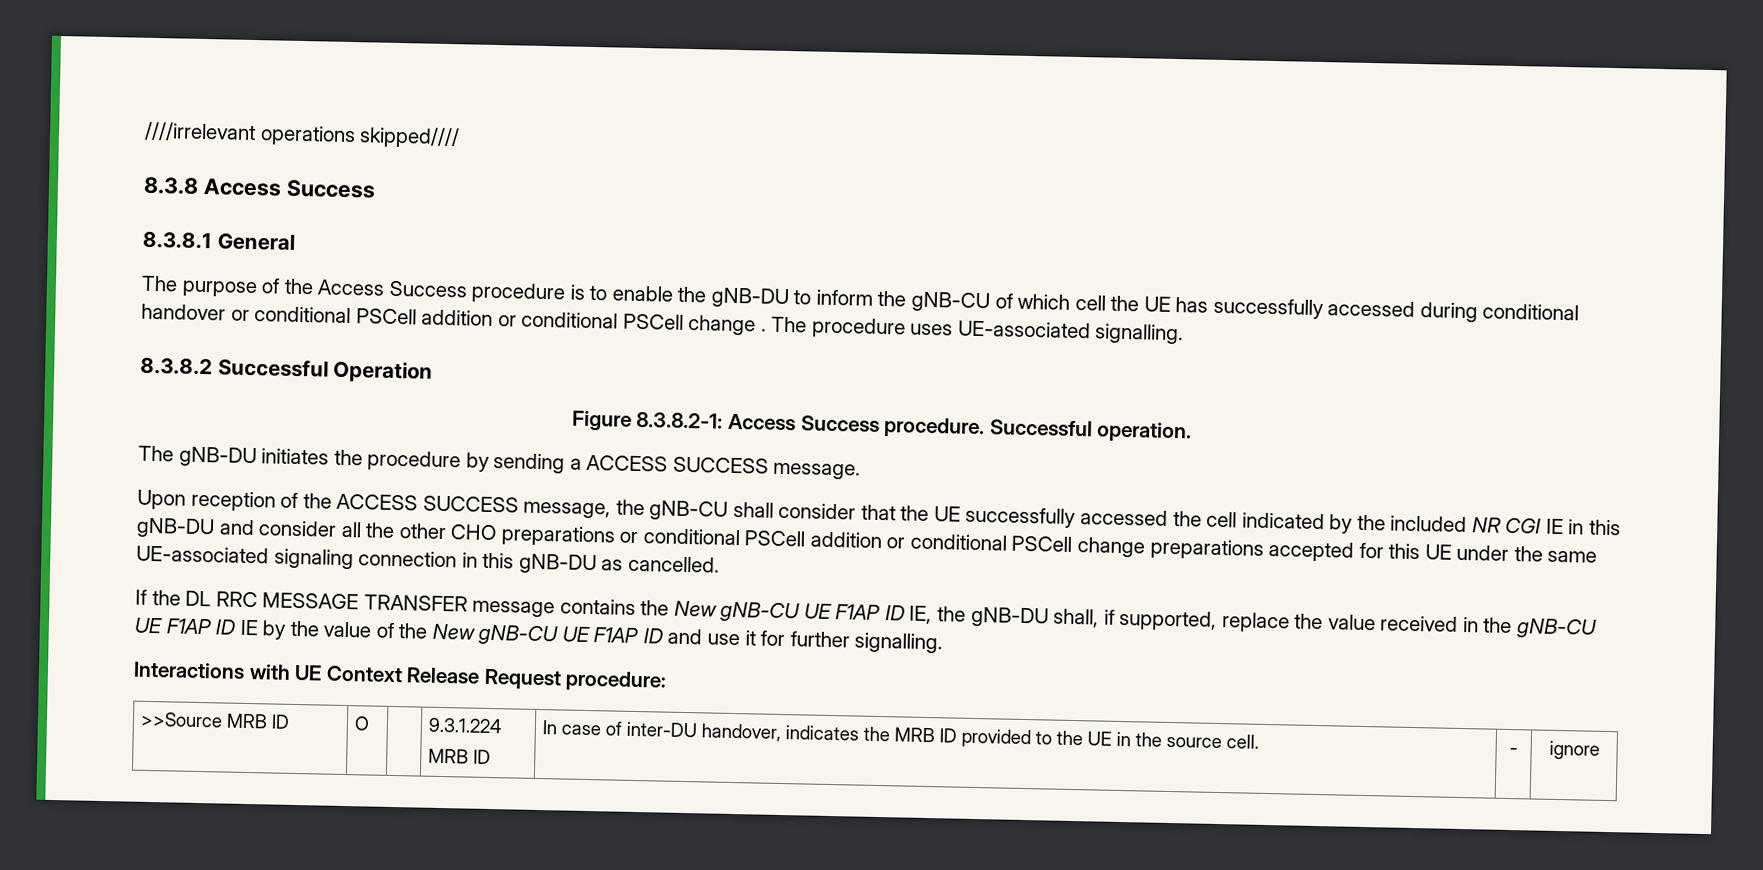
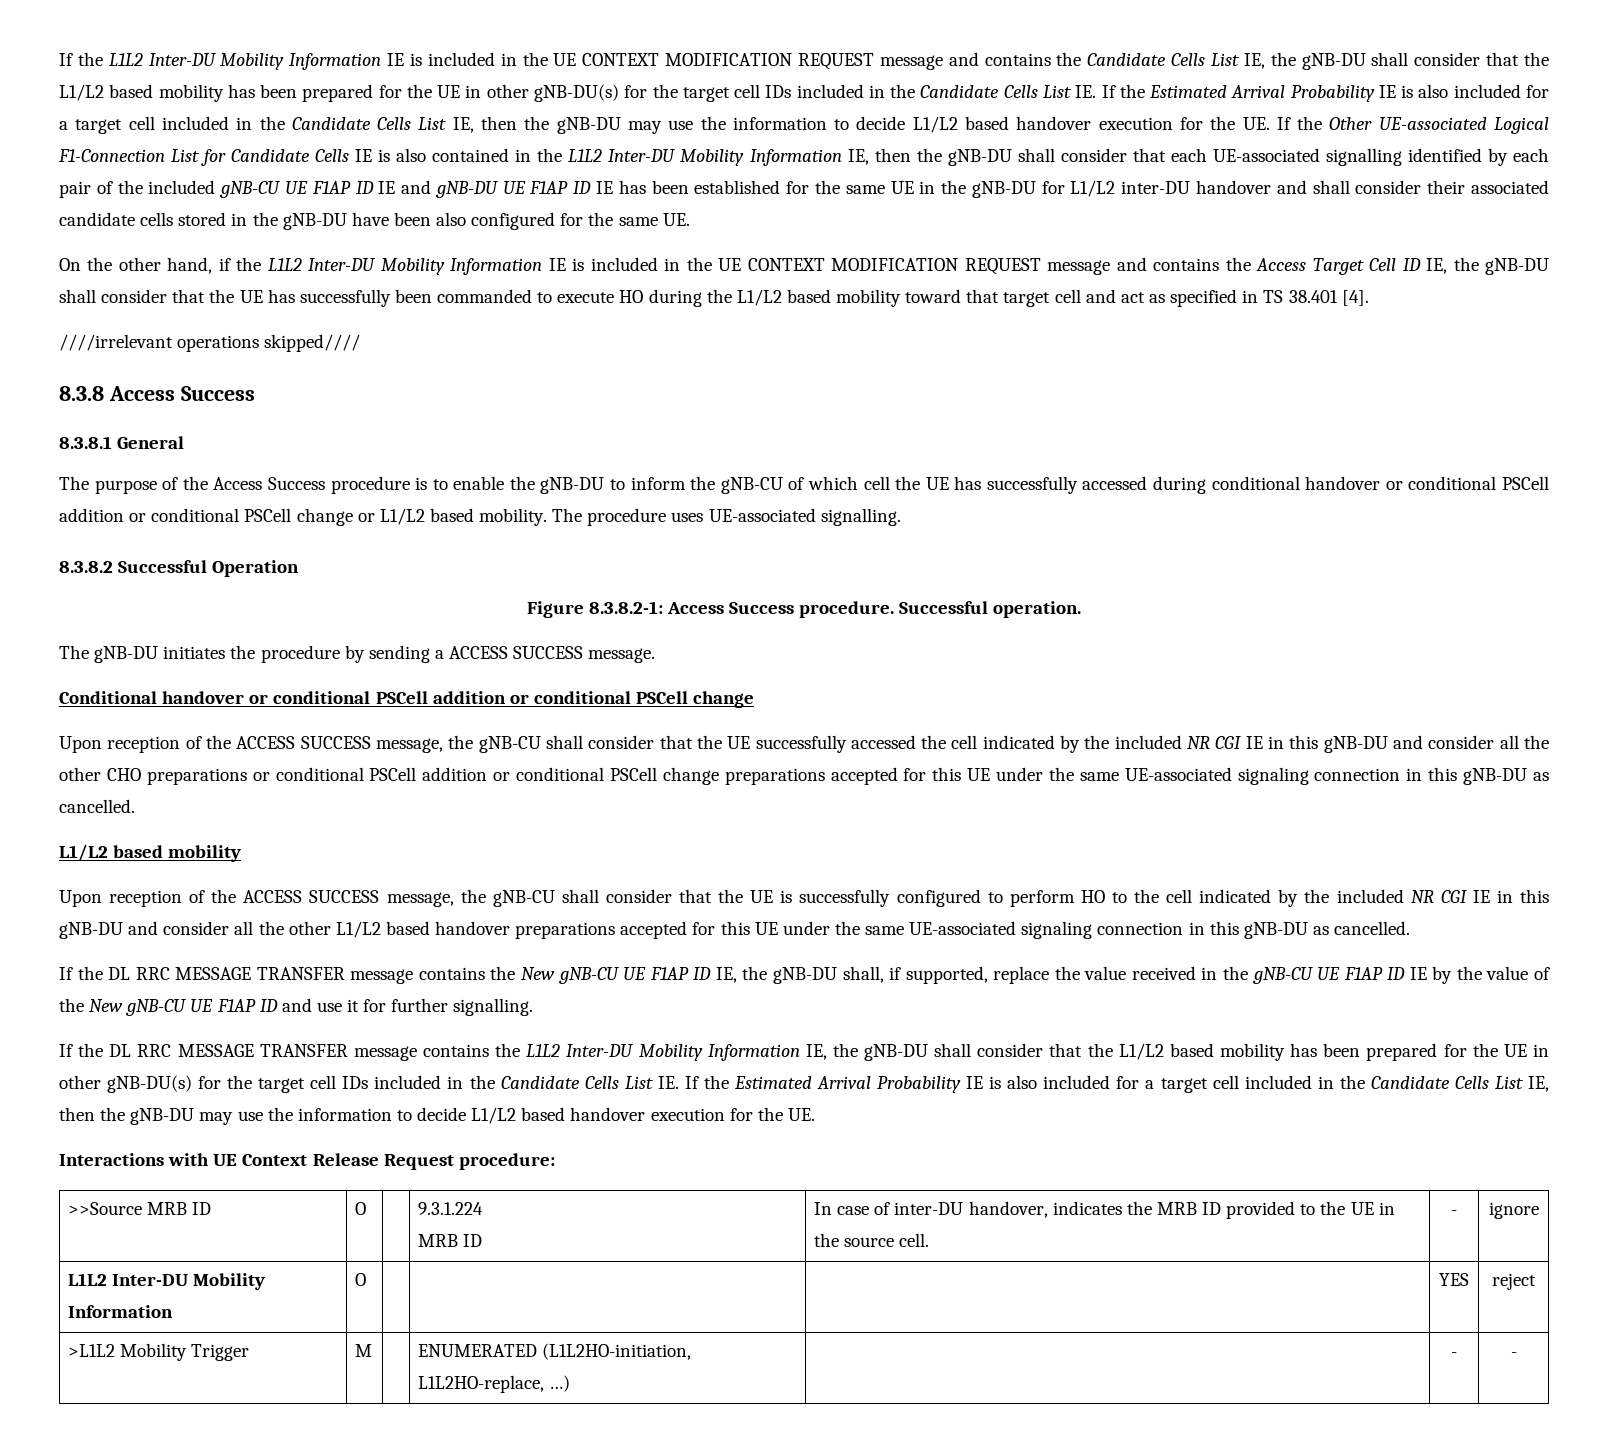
(144, 132) none -> [59,52,1550,70] [59,84,1549,102] [59,116,1549,134] [58,148,1549,166] [59,180,1549,198] [59,212,690,230] [59,257,1550,275] [59,289,1369,307] If the L1L2 Inter-DU Mobility Information IE is included in the UE CONTEXT MODIFICATION REQUEST message and contains the Candidate Cells List IE, the gNB-DU shall consider that the L1/L2 based mobility has been prepared for the UE in other gNB-DU(s) for the target cell IDs included in the Candidate Cells List IE. If the Estimated Arrival Probability IE is also included for a target cell included in the Candidate Cells List IE, then the gNB-DU may use the information to decide L1/L2 based handover execution for the UE. If the Other UE-associated Logical F1-Connection List for Candidate Cells IE is also contained in the L1L2 Inter-DU Mobility Information IE, then the gNB-DU shall consider that each UE-associated signalling identified by each pair of the included gNB-CU UE F1AP ID IE and gNB-DU UE F1AP ID IE has been established for the same UE in the gNB-DU for L1/L2 inter-DU handover and shall consider their associated candidate cells stored in the gNB-DU have been also configured for the same UE. // On the other hand, if the L1L2 Inter-DU Mobility Information IE is included in the UE CONTEXT MODIFICATION REQUEST message and contains the Access Target Cell ID IE, the gNB-DU shall consider that the UE has successfully been commanded to execute HO during the L1/L2 based mobility toward that target cell and act as specified in TS 38.401 [4]. //
[760,328,767,332] . -> [357,508,548,526] or L1/L2 based mobility.
(862, 471) none -> [59,691,755,708] // Conditional handover or conditional PSCell addition or conditional PSCell change
(720, 564) none -> [59,844,242,862] [59,889,1549,907] [59,921,1411,939] // L1/L2 based mobility // Upon reception of the ACCESS SUCCESS message, the gNB-CU shall consider that the UE is successfully configured to perform HO to the cell indicated by the included NR CGI IE in this gNB-DU and consider all the other L1/L2 based handover preparations accepted for this UE under the same UE-associated signaling connection in this gNB-DU as cancelled.
(944, 643) none -> [59,1043,1550,1061] [59,1075,1549,1093] [59,1107,815,1125] // If the DL RRC MESSAGE TRANSFER message contains the L1L2 Inter-DU Mobility Information IE, the gNB-DU shall consider that the L1/L2 based mobility has been prepared for the UE in other gNB-DU(s) for the target cell IDs included in the Candidate Cells List IE. If the Estimated Arrival Probability IE is also included for a target cell included in the Candidate Cells List IE, then the gNB-DU may use the information to decide L1/L2 based handover execution for the UE.
(1600, 750) none -> [68,1273,266,1290] [68,1305,174,1318] [355,1273,367,1286] [1439,1273,1469,1286] [1492,1273,1536,1290] [68,1343,250,1361] [355,1344,373,1357] [418,1343,692,1360] [418,1375,571,1393] [1451,1352,1457,1357] [1510,1352,1517,1357] // L1L2 Inter-DU Mobility Information | O | | | | YES | reject // >L1L2 Mobility Trigger | M | | ENUMERATED (L1L2HO-initiation, L1L2HO-replace, …) | | - | -

